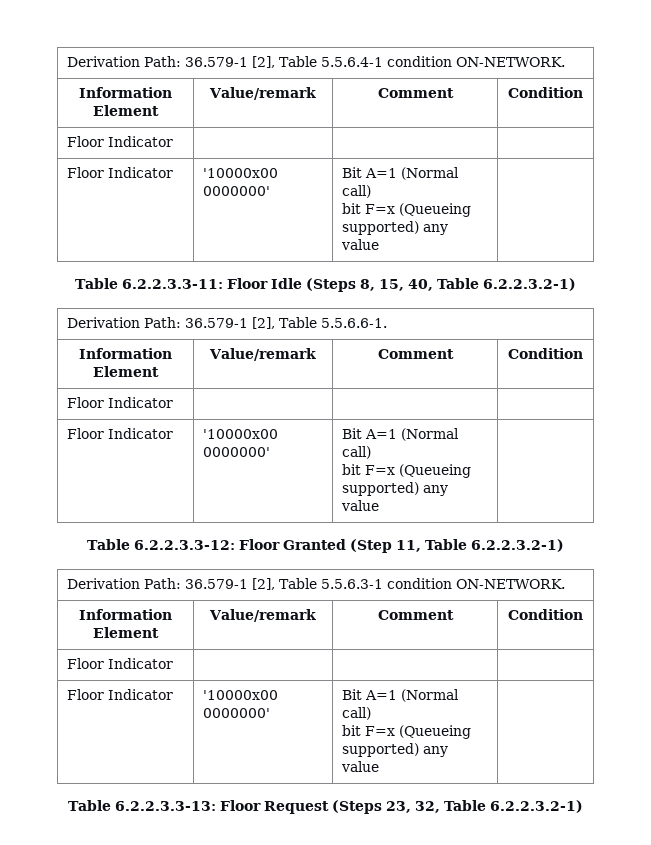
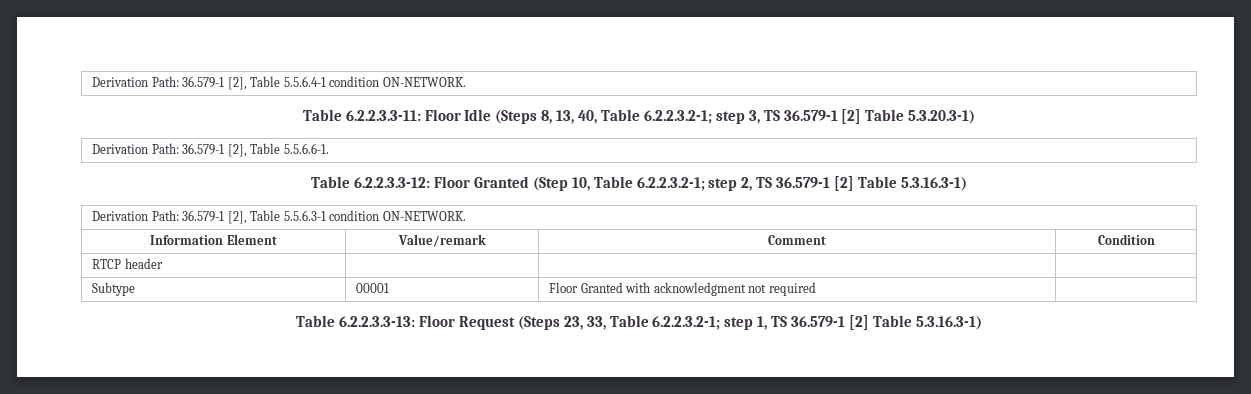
[79,87,172,98] [93,105,159,116] [209,87,317,100] [377,88,454,98] [508,87,583,98] [66,136,173,147] [66,167,173,178] [202,168,278,178] [202,186,270,196] [341,167,459,180] [341,185,371,198] [341,203,471,217] [341,221,448,235] [340,239,379,250] // Information Element | Value/remark | Comment | Condition // Floor Indicator | | | // Floor Indicator | '10000x00 0000000' | Bit A=1 (Normal call) // bit F=x (Queueing supported) any value | -> (466, 82) none
[378,279,404,291] 15, -> [556,110,575,124] 13,
[483,278,577,291] 6.2.2.3.2-1) -> [643,109,976,124] 6.2.2.3.2-1; step 3, TS 36.579-1 [2] Table 5.3.20.3-1)
[79,348,172,359] [93,366,159,377] [209,348,317,361] [377,349,454,359] [508,348,583,359] [66,397,173,408] [66,428,173,439] [202,429,278,439] [202,447,270,457] [341,428,459,441] [341,446,371,459] [341,464,471,478] [341,482,448,496] [340,500,379,511] // Information Element | Value/remark | Comment | Condition // Floor Indicator | | | // Floor Indicator | '10000x00 0000000' | Bit A=1 (Normal call) // bit F=x (Queueing supported) any value | -> (329, 148) none
[395,539,565,552] 11, Table 6.2.2.3.2-1) -> [571,176,967,191] 10, Table 6.2.2.3.2-1; step 2, TS 36.579-1 [2] Table 5.3.16.3-1)
[66,658,173,669] [66,689,173,700] [202,690,278,700] [202,708,270,718] [341,689,459,702] [341,707,371,720] [341,725,471,739] [341,743,448,757] [340,761,379,772] Floor Indicator | | | // Floor Indicator | '10000x00 0000000' | Bit A=1 (Normal call) // bit F=x (Queueing supported) any value -> [92,258,163,269] [92,282,136,296] [356,283,390,293] [549,282,816,296] RTCP header | | | // Subtype | 00001 | Floor Granted with acknowledgment not required
[414,800,584,813] 32, Table 6.2.2.3.2-1) -> [586,315,982,330] 33, Table 6.2.2.3.2-1; step 1, TS 36.579-1 [2] Table 5.3.16.3-1)

